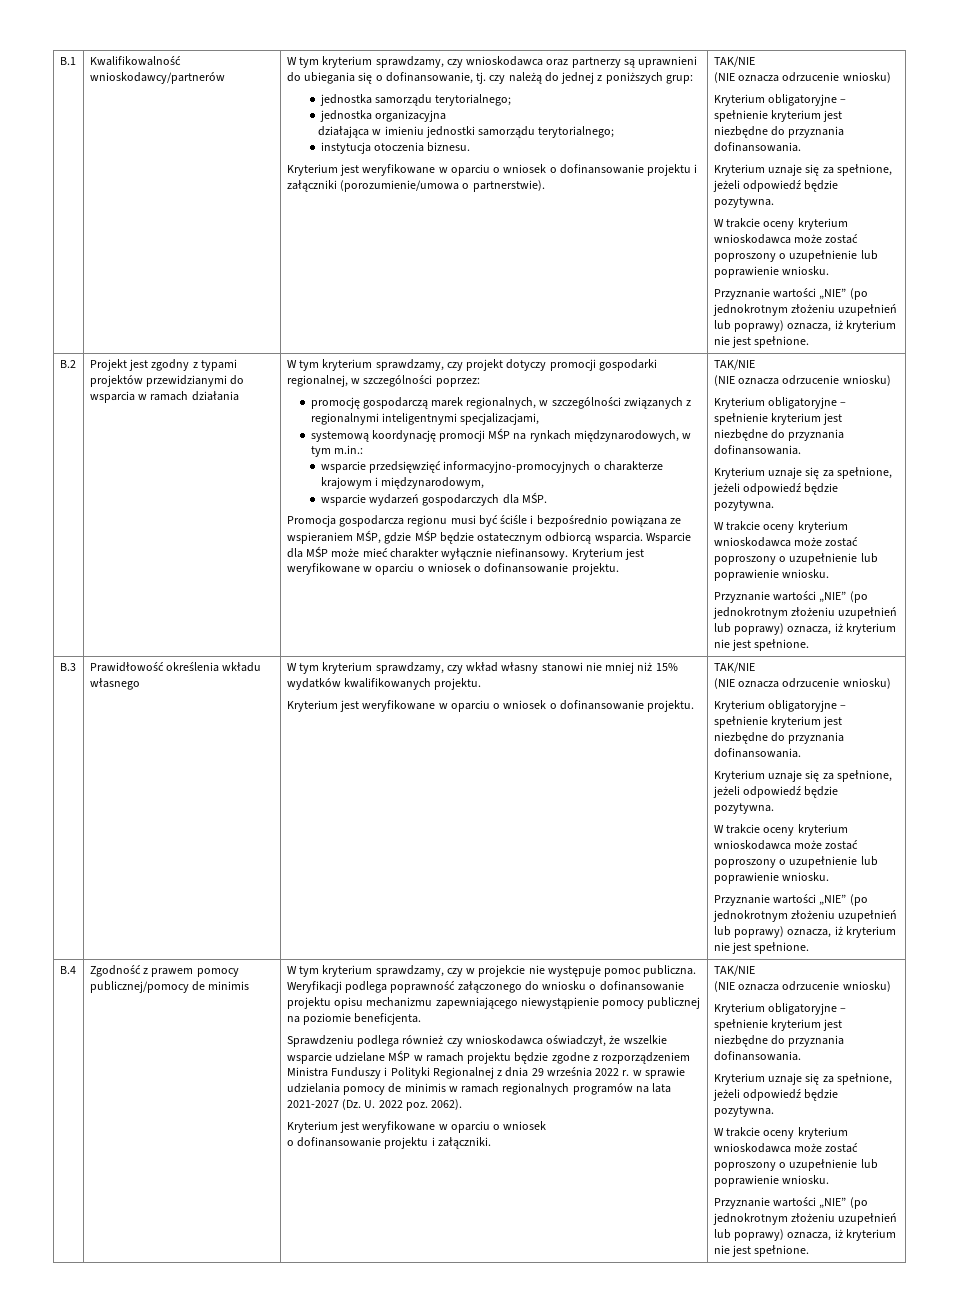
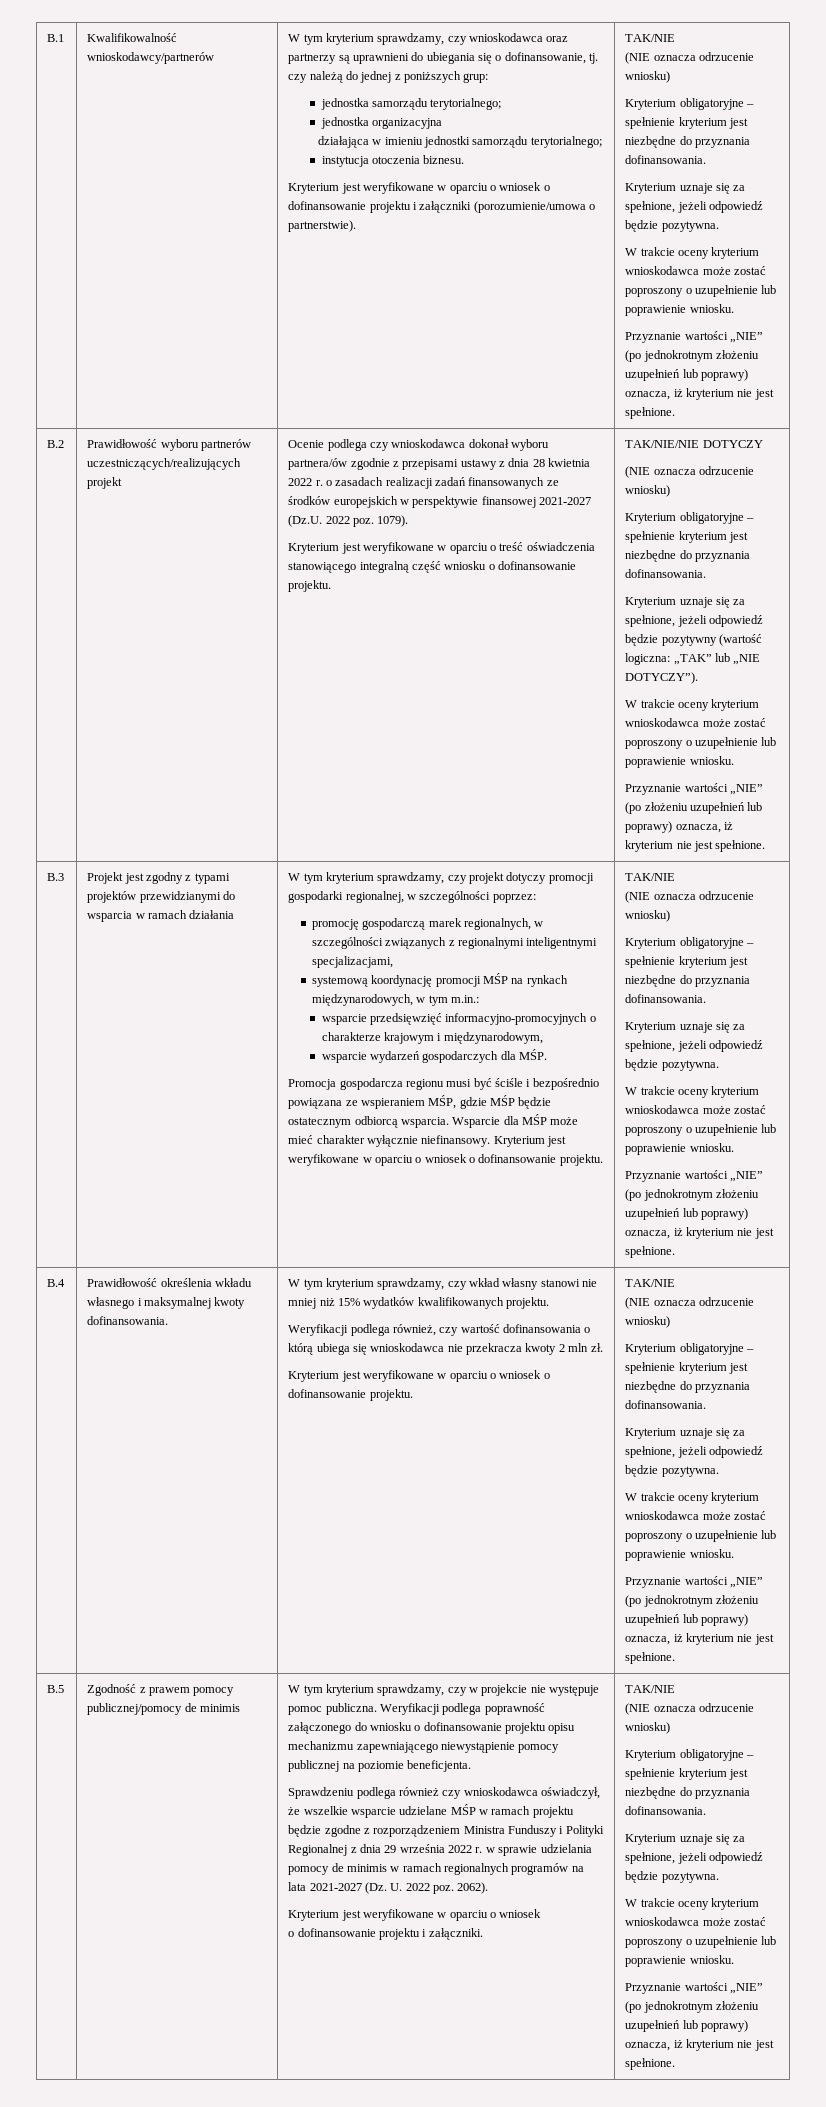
(76, 364) none -> [87,439,251,451] [87,458,242,470] [87,477,123,489] [288,439,549,451] [288,458,591,470] [288,477,559,489] [288,496,591,508] [288,515,409,527] [288,542,595,554] [288,561,576,573] [288,580,332,592] [625,440,763,448] [625,466,754,478] [625,485,671,497] [625,512,754,524] [625,531,748,543] [625,550,750,562] [625,569,707,578] [625,597,746,608] [625,615,763,627] [625,634,762,646] [625,653,761,665] [625,672,699,684] [625,699,760,711] [625,718,766,727] [625,737,777,749] [625,756,734,768] [625,783,763,795] [625,802,763,814] [625,821,733,833] [625,840,766,852] [47,873,65,881] | Prawidłowość wyboru partnerów uczestniczących/realizujących projekt | Ocenie podlega czy wnioskodawca dokonał wyboru partnera/ów zgodnie z przepisami ustawy z dnia 28 kwietnia 2022 r. o zasadach realizacji zadań finansowanych ze środków europejskich w perspektywie finansowej 2021-2027 (Dz.U. 2022 poz. 1079). // Kryterium jest weryfikowane w oparciu o treść oświadczenia stanowiącego integralną część wniosku o dofinansowanie projektu. | TAK/NIE/NIE DOTYCZY // (NIE oznacza odrzucenie wniosku) // Kryterium obligatoryjne – spełnienie kryterium jest niezbędne do przyznania dofinansowania. // Kryterium uznaje się za spełnione, jeżeli odpowiedź będzie pozytywny (wartość logiczna: „TAK” lub „NIE DOTYCZY”). // W trakcie oceny kryterium wnioskodawca może zostać poproszony o uzupełnienie lub poprawienie wniosku. // Przyznanie wartości „NIE” (po złożeniu uzupełnień lub poprawy) oznacza, iż kryterium nie jest spełnione. // B.3
[59,663,76,671] B.3 -> [47,1279,66,1287] B.4
(140, 684) none -> [137,1297,246,1309] [87,1316,169,1325] i maksymalnej kwoty dofinansowania.
(482, 684) none -> [288,1324,591,1336] [288,1343,603,1355] // Weryfikacji podlega również, czy wartość dofinansowania o którą ubiega się wnioskodawca nie przekracza kwoty 2 mln zł.
[59,966,76,974] B.4 -> [47,1685,65,1693] B.5

